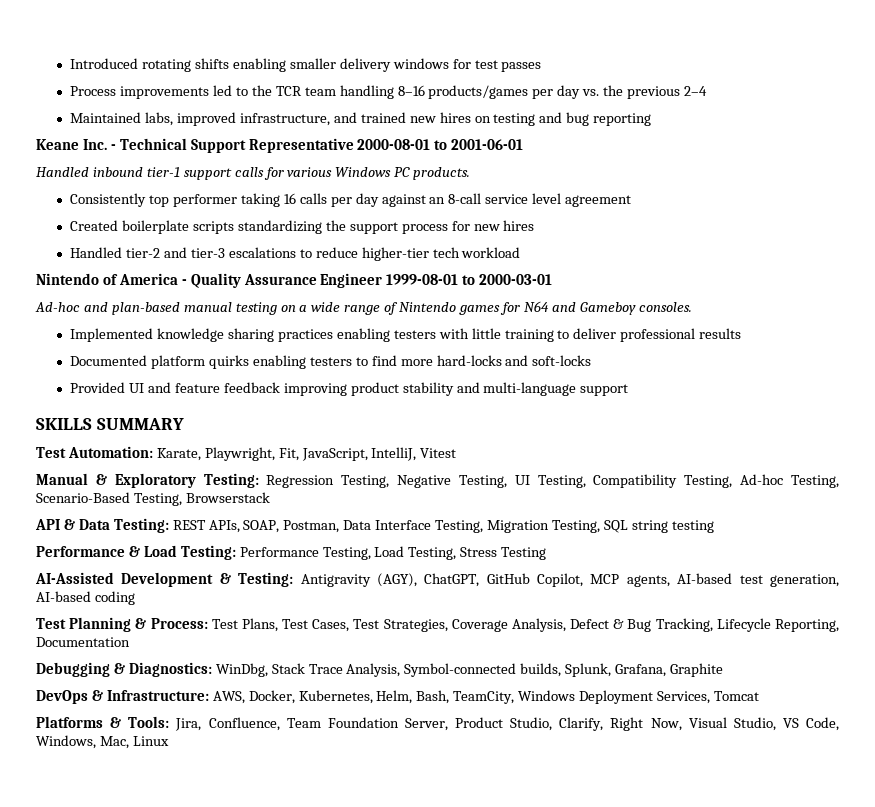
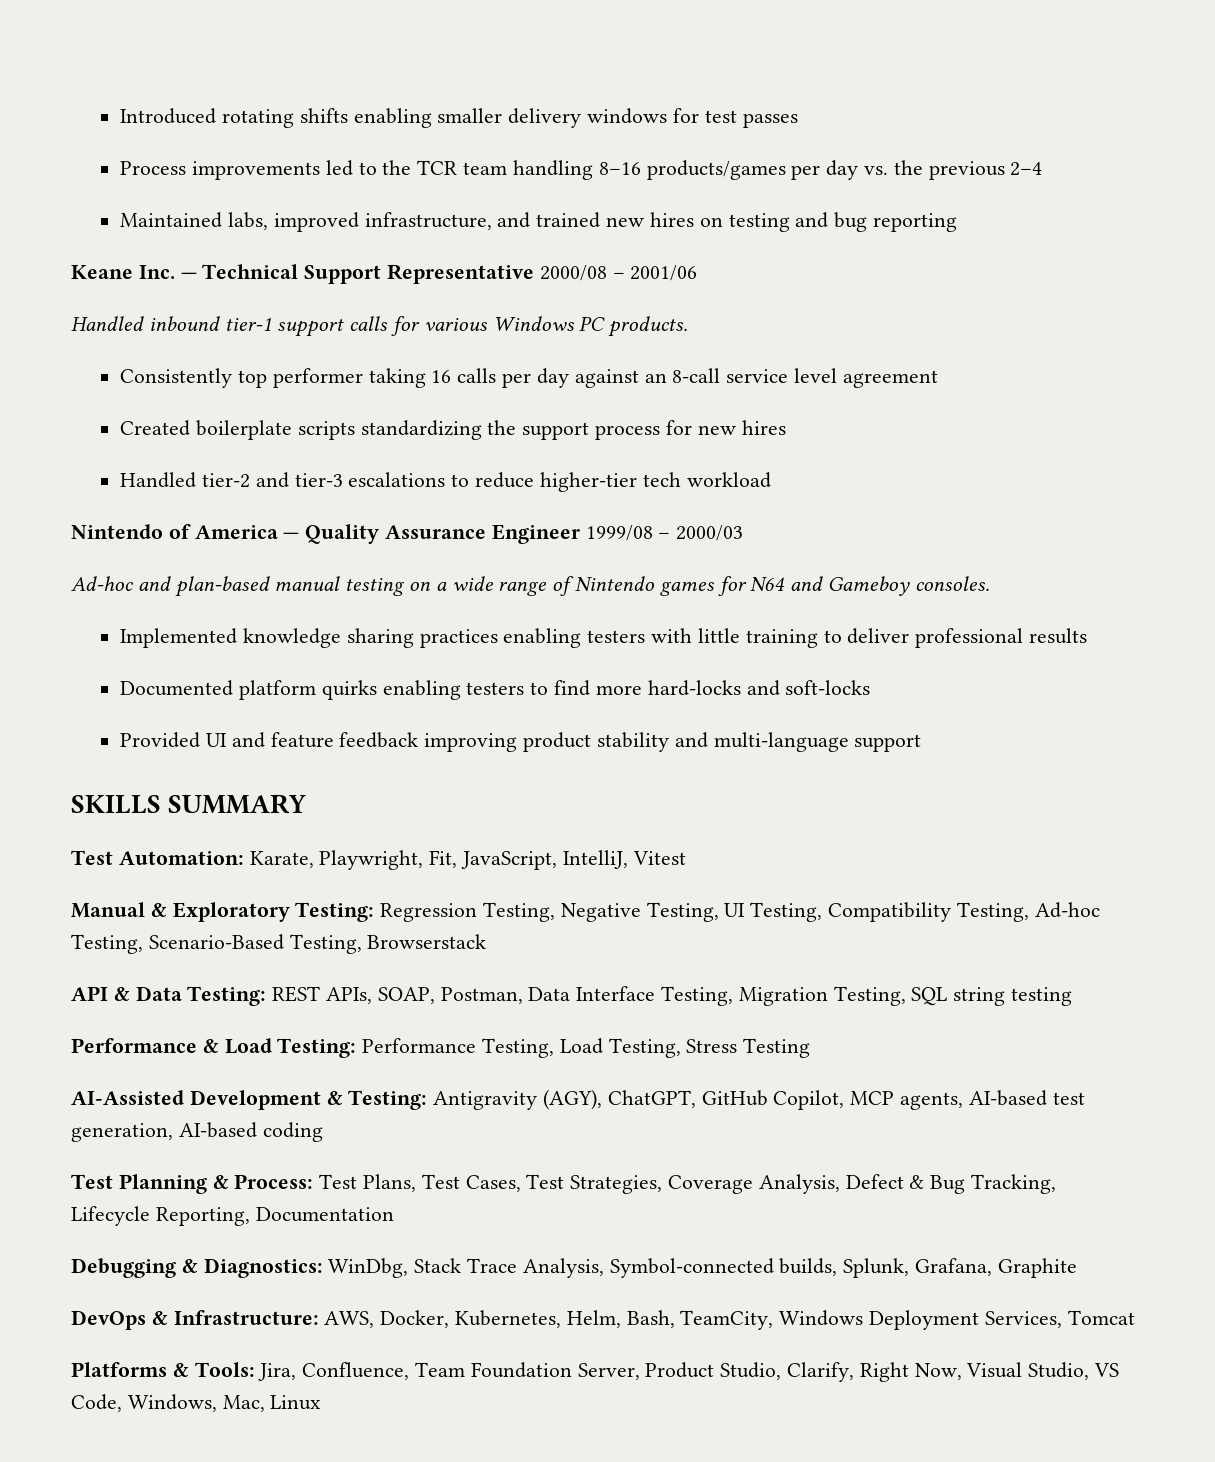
[110,144,116,150] - -> [180,272,197,279] —
[357,139,524,150] 2000-08-01 to 2001-06-01 -> [539,265,698,281] 2000/08 – 2001/06
[181,279,187,285] - -> [283,532,300,539] —
[386,274,553,285] 1999-08-01 to 2000-03-01 -> [585,525,744,541] 1999/08 – 2000/03

